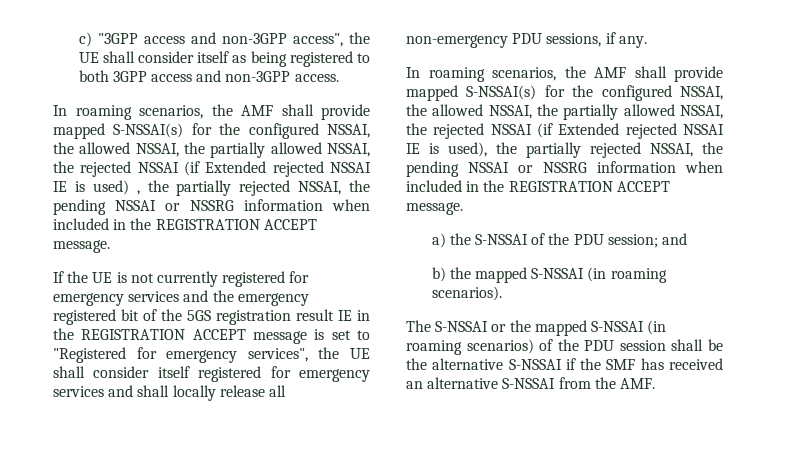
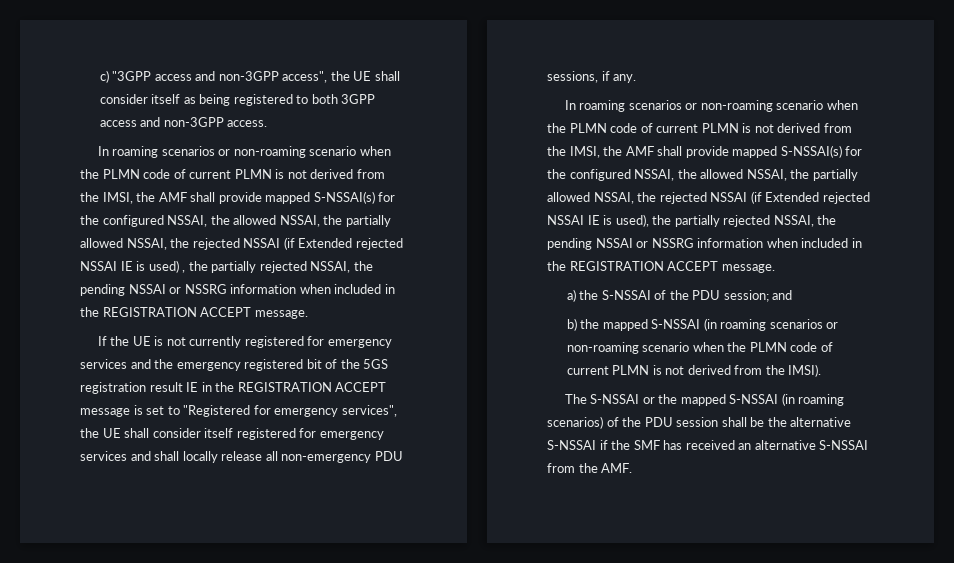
[139,105,203,119] scenarios, -> [161,146,391,158] [80,169,385,179] [80,192,133,204] scenarios or non-roaming scenario when the PLMN code of current PLMN is not derived from the IMSI,
[492,67,556,81] scenarios, -> [628,100,858,112] [547,123,852,133] [547,146,600,158] scenarios or non-roaming scenario when the PLMN code of current PLMN is not derived from the IMSI,
[431,286,502,301] scenarios). -> [769,319,839,329] [566,342,833,354] [566,364,822,377] scenarios or non-roaming scenario when the PLMN code of current PLMN is not derived from the IMSI).

